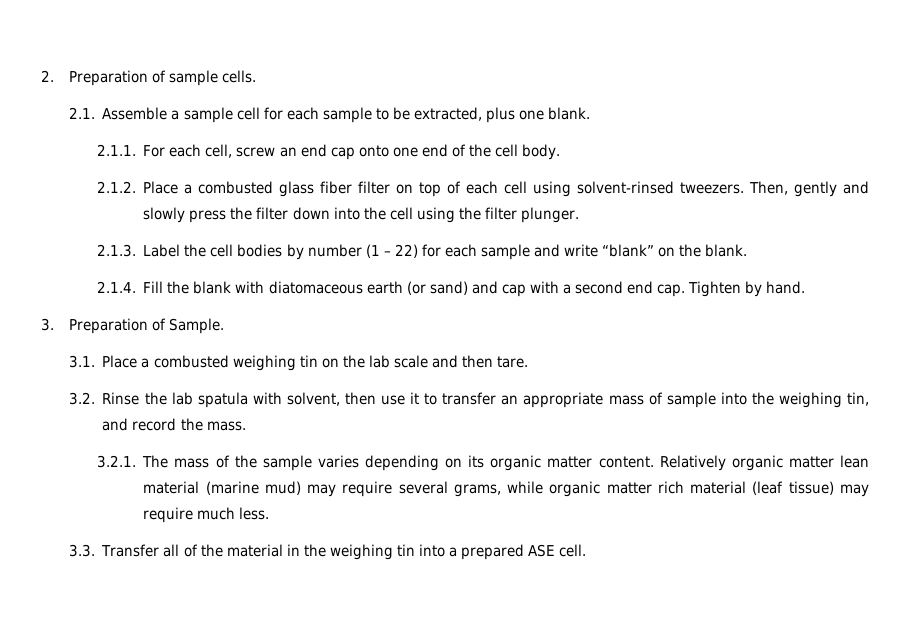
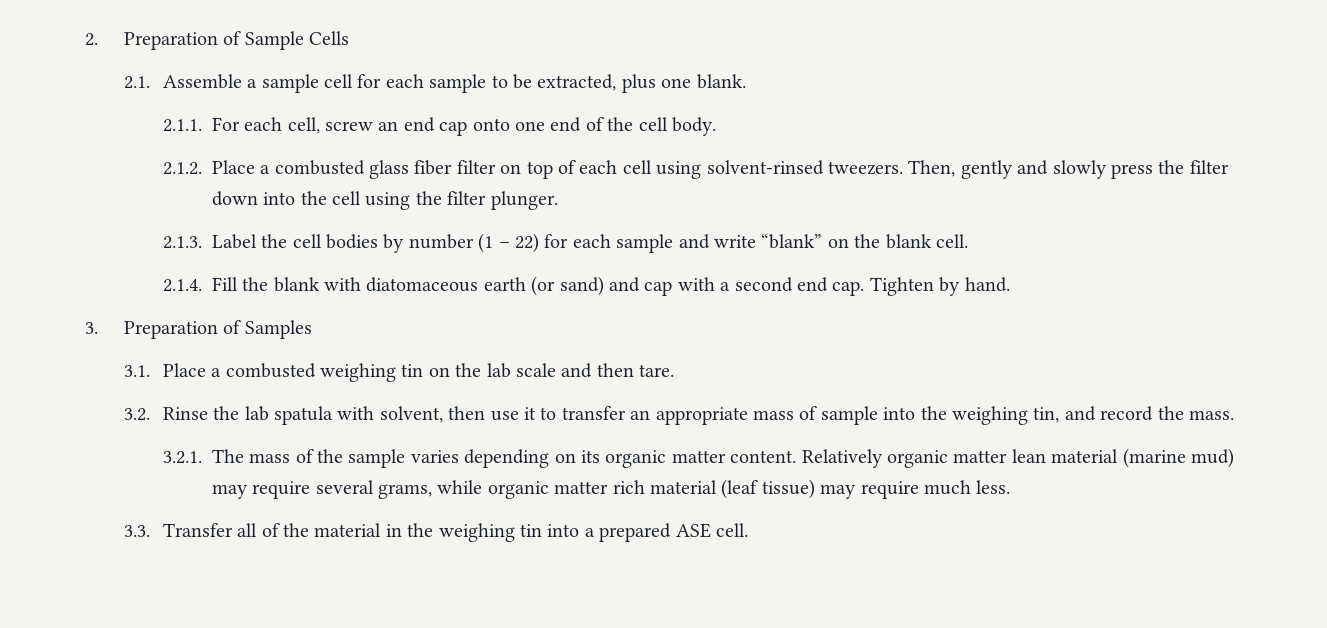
[169,70,257,86] sample cells. -> [244,31,350,50] Sample Cells
[705,244,748,257] blank. -> [885,234,968,249] blank cell.
[169,318,225,334] Sample. -> [244,320,312,339] Samples

